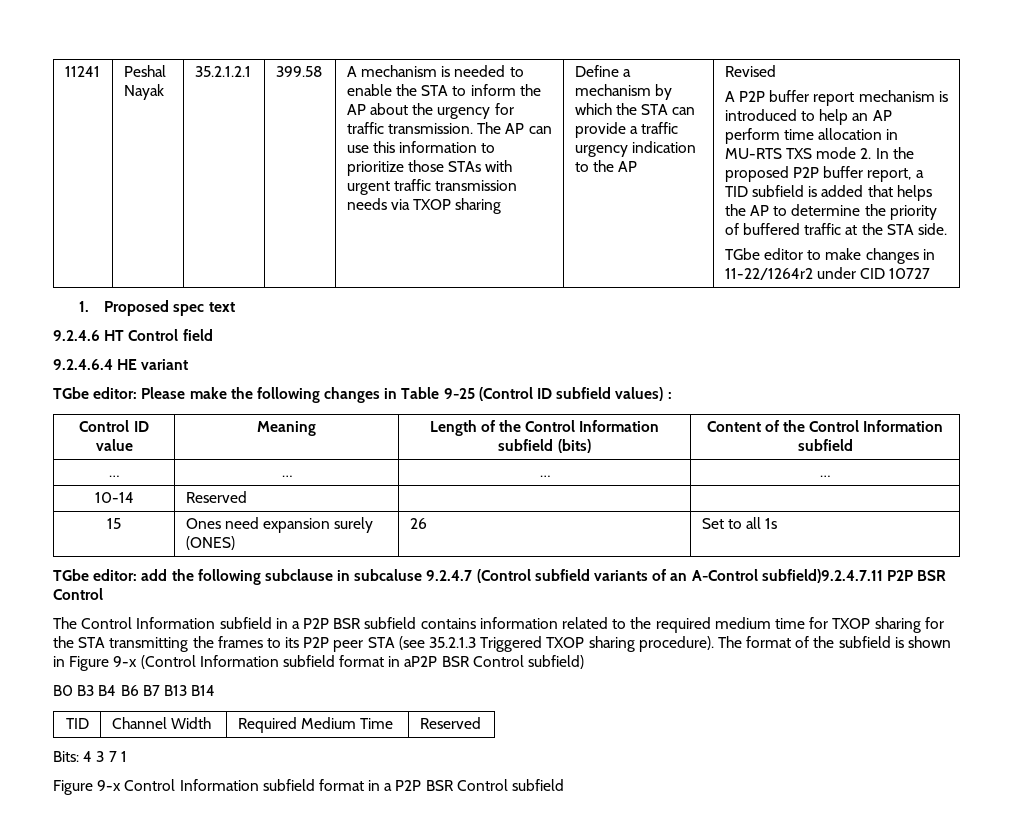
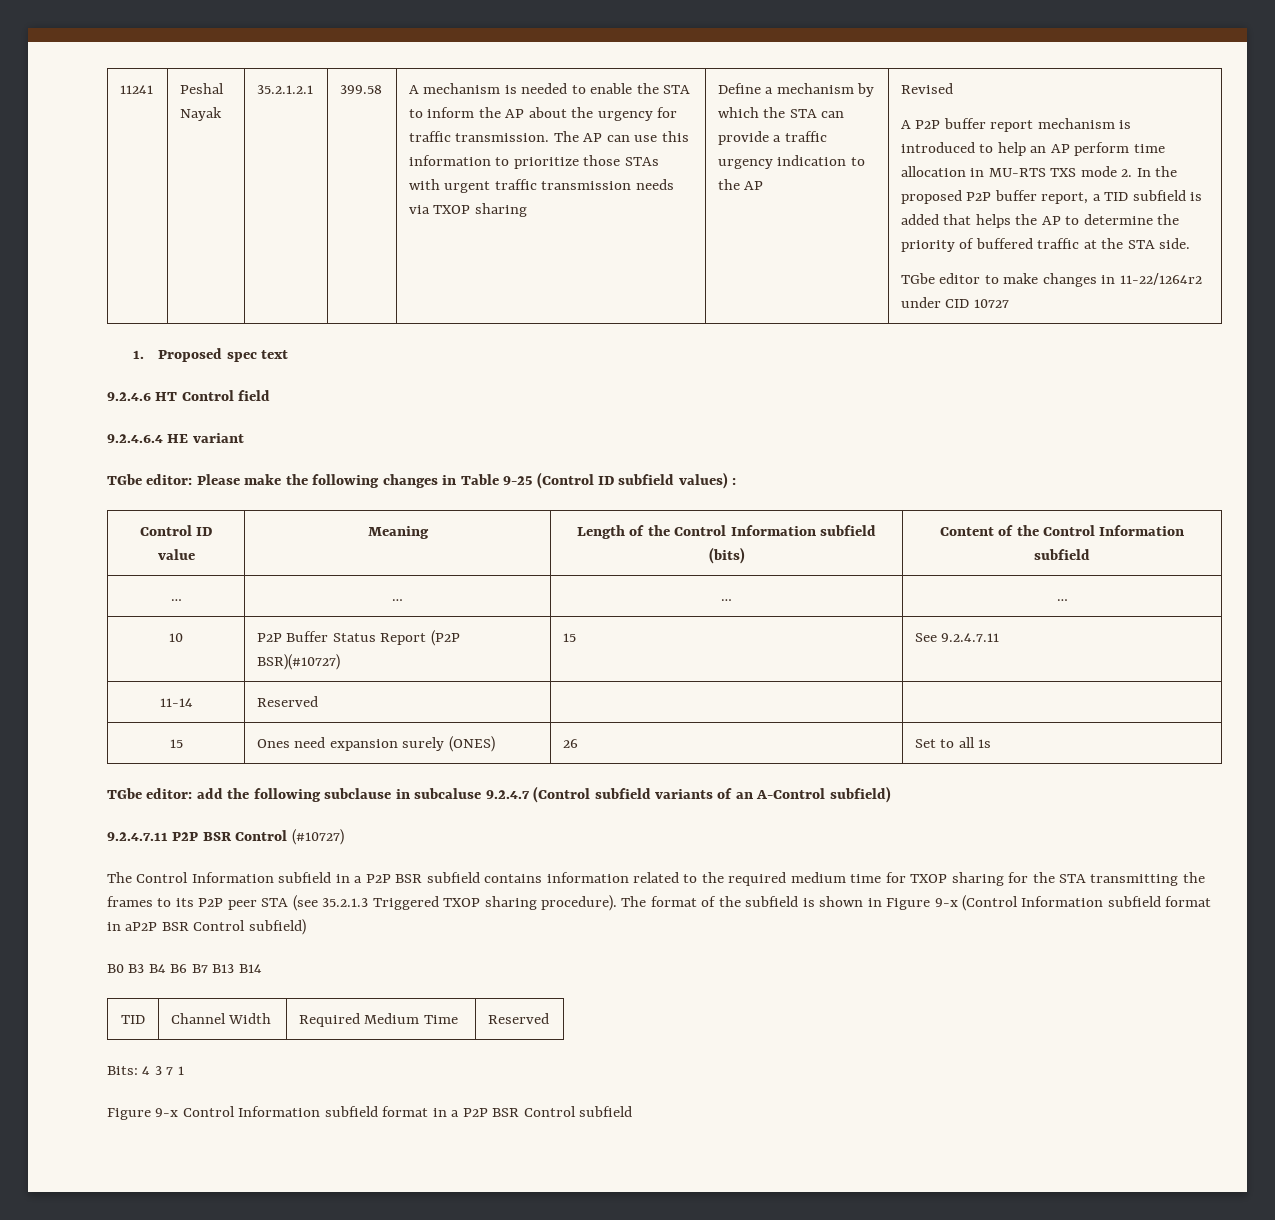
[94,492,134,503] 10-14 -> [169,633,183,642] [257,630,460,646] [257,654,341,670] [563,633,577,642] [915,633,1000,642] [159,698,193,707] 10 | P2P Buffer Status Report (P2P BSR)(#10727) | 15 | See 9.2.4.7.11 // 11-14
[761,569,947,583] [53,588,103,600] subfield)9.2.4.7.11 P2P BSR Control -> [829,786,891,803] [107,829,344,845] subfield) // 9.2.4.7.11 P2P BSR Control (#10727)

